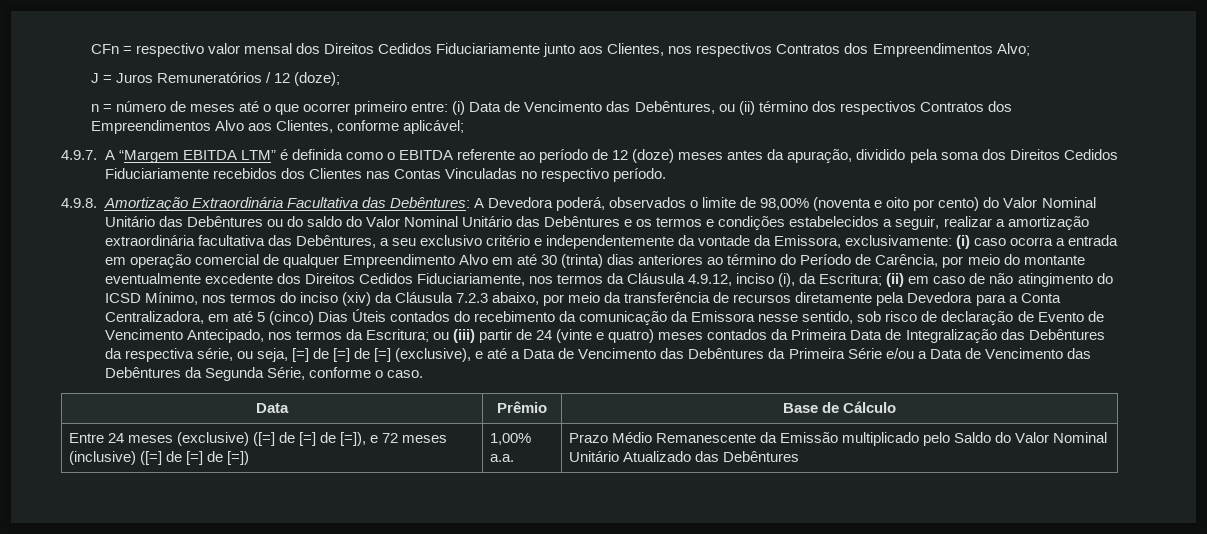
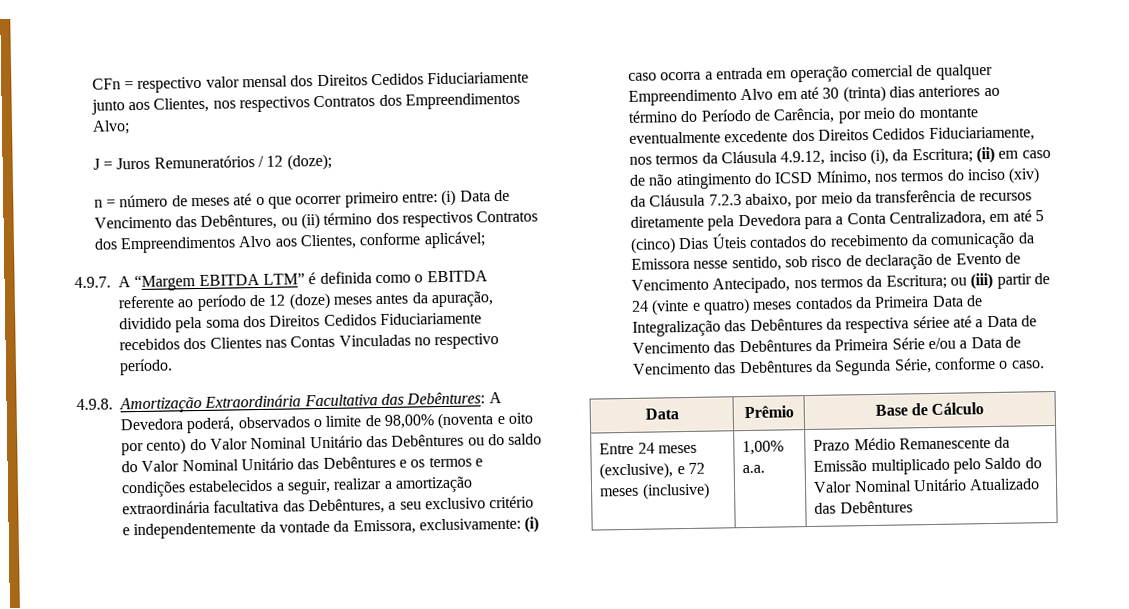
[196,348,484,362] série, ou seja, [=] de [=] de [=] (exclusive), e -> [912,315,950,329] sériee
[177,432,367,446] (exclusive) ([=] de [=] de [=]), -> [599,462,674,480] (exclusive),
[139,451,250,465] ([=] de [=] de [=]) -> (710, 491) none

